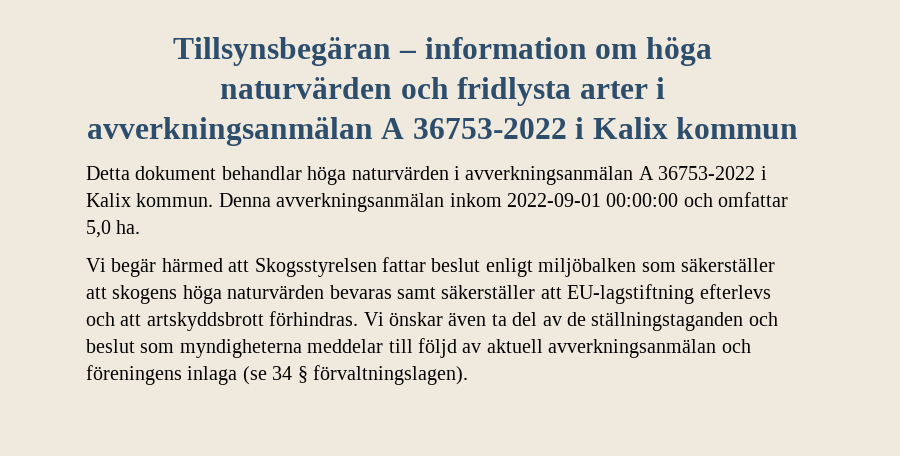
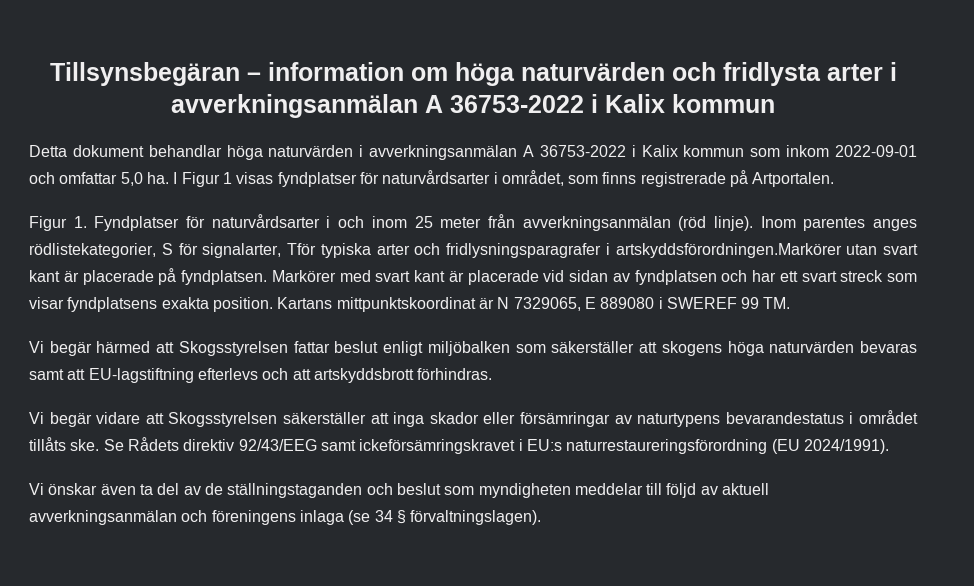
[136,193,445,212] kommun. Denna avverkningsanmälan -> [683,145,781,157] kommun som
[606,193,679,207] 00:00:00 -> (918, 151) none
(141, 227) none -> [173,170,835,187] [29,214,917,231] [29,243,918,258] [29,268,917,285] [29,297,791,312] I Figur 1 visas fyndplatser för naturvårdsarter i området, som finns registrerade på Artportalen. // Figur 1. Fyndplatser för naturvårdsarter i och inom 25 meter från avverkningsanmälan (röd linje). Inom parentes anges rödlistekategorier, S för signalarter, Tför typiska arter och fridlysningsparagrafer i artskyddsförordningen.Markörer utan svart kant är placerade på fyndplatsen. Markörer med svart kant är placerade vid sidan av fyndplatsen och har ett svart streck som visar fyndplatsens exakta position. Kartans mittpunktskoordinat är N 7329065, E 889080 i SWEREF 99 TM.
[441,285,536,299] säkerställer -> (64, 374) none
(359, 318) none -> [29,410,919,427] [29,437,889,454] // Vi begär vidare att Skogsstyrelsen säkerställer att inga skador eller försämringar av naturtypens bevarandestatus i området tillåts ske. Se Rådets direktiv 92/43/EEG samt ickeförsämringskravet i EU:s naturrestaureringsförordning (EU 2024/1991). //
[179,339,302,358] myndigheterna -> [478,483,571,498] myndigheten

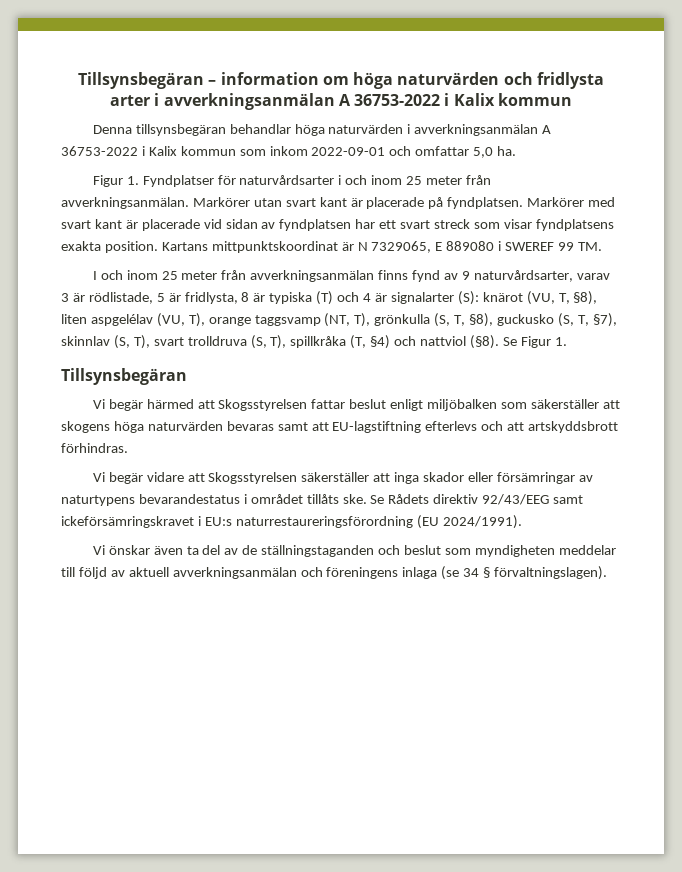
[29,145,144,157] Detta dokument -> [92,124,226,136] Denna tillsynsbegäran
[173,170,835,187] I Figur 1 visas fyndplatser för naturvårdsarter i området, som finns registrerade på Artportalen. -> (517, 151) none
[522,216,917,231] [29,243,842,258] avverkningsanmälan (röd linje). Inom parentes anges rödlistekategorier, S för signalarter, Tför typiska arter och fridlysningsparagrafer i artskyddsförordningen.Markörer -> [61,197,250,209] avverkningsanmälan. Markörer
[721,270,748,282] och -> (352, 225) none
(791, 303) none -> [92,270,610,282] [61,291,598,305] [61,313,617,327] [61,335,567,349] [61,368,187,385] // I och inom 25 meter från avverkningsanmälan finns fynd av 9 naturvårdsarter, varav 3 är rödlistade, 5 är fridlysta, 8 är typiska (T) och 4 är signalarter (S): knärot (VU, T, §8), liten aspgelélav (VU, T), orange taggsvamp (NT, T), grönkulla (S, T, §8), guckusko (S, T, §7), skinnlav (S, T), svart trolldruva (S, T), spillkråka (T, §4) och nattviol (§8). Se Figur 1. // Tillsynsbegäran

